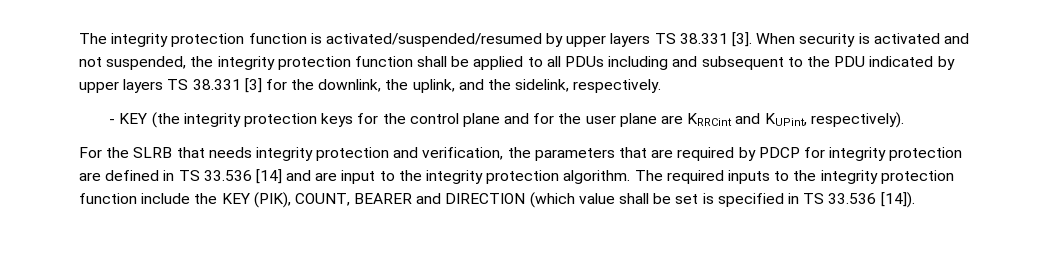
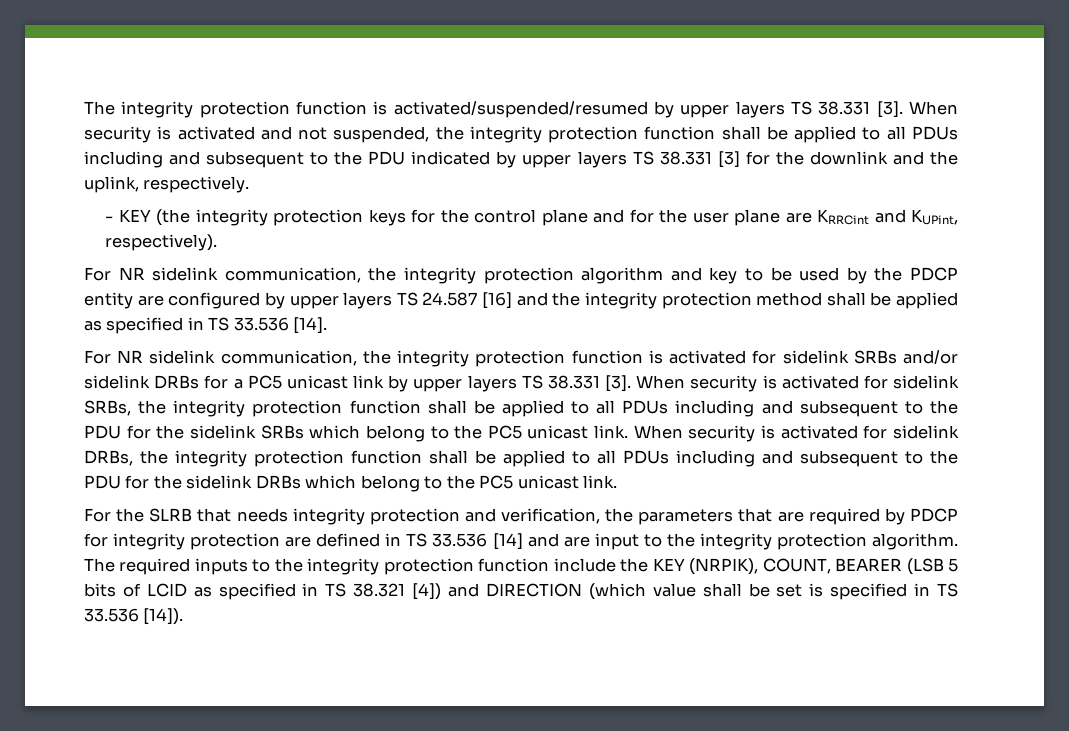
[318,79,570,93] downlink, the uplink, and the sidelink, -> [809,151,958,165] [84,176,139,193] downlink and the uplink,
(904, 120) none -> [84,267,959,284] [84,292,958,309] [84,317,328,334] [84,350,959,367] [84,375,959,392] [84,400,958,417] [84,425,959,442] [84,450,958,467] [84,475,618,492] // For NR sidelink communication, the integrity protection algorithm and key to be used by the PDCP entity are configured by upper layers TS 24.587 [16] and the integrity protection method shall be applied as specified in TS 33.536 [14]. // For NR sidelink communication, the integrity protection function is activated for sidelink SRBs and/or sidelink DRBs for a PC5 unicast link by upper layers TS 38.331 [3]. When security is activated for sidelink SRBs, the integrity protection function shall be applied to all PDUs including and subsequent to the PDU for the sidelink SRBs which belong to the PC5 unicast link. When security is activated for sidelink DRBs, the integrity protection function shall be applied to all PDUs including and subsequent to the PDU for the sidelink DRBs which belong to the PC5 unicast link.
[253,192,291,208] (PIK), -> [689,558,759,575] (NRPIK),
(413, 198) none -> [906,558,959,575] [84,583,442,600] (LSB 5 bits of LCID as specified in TS 38.321 [4])

